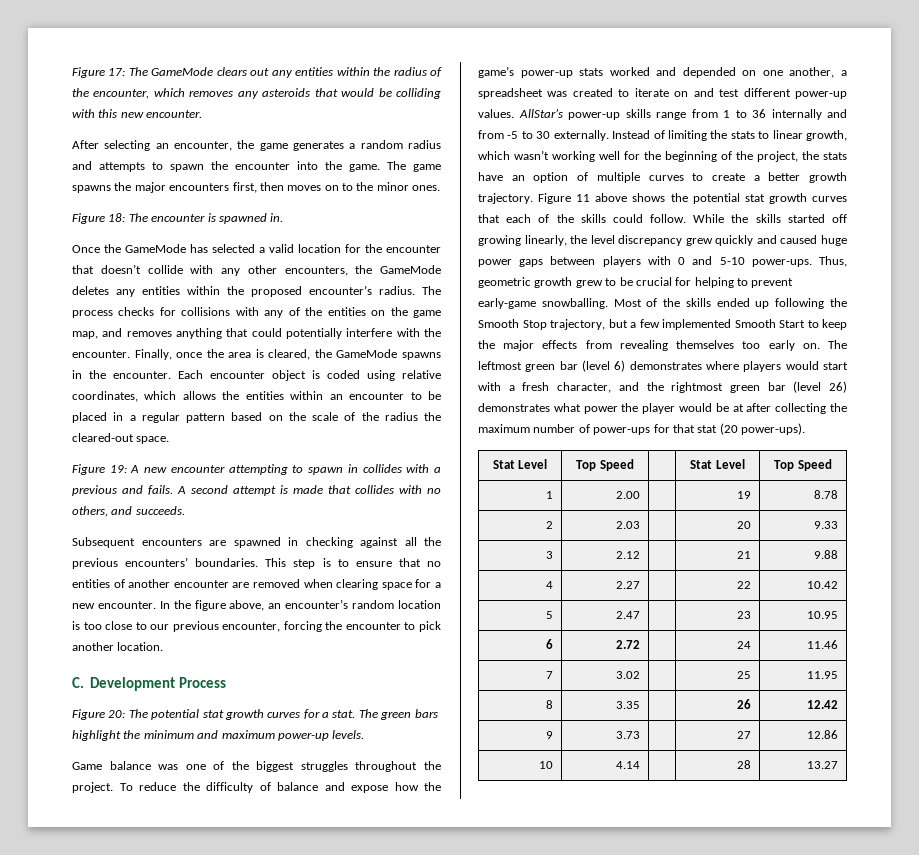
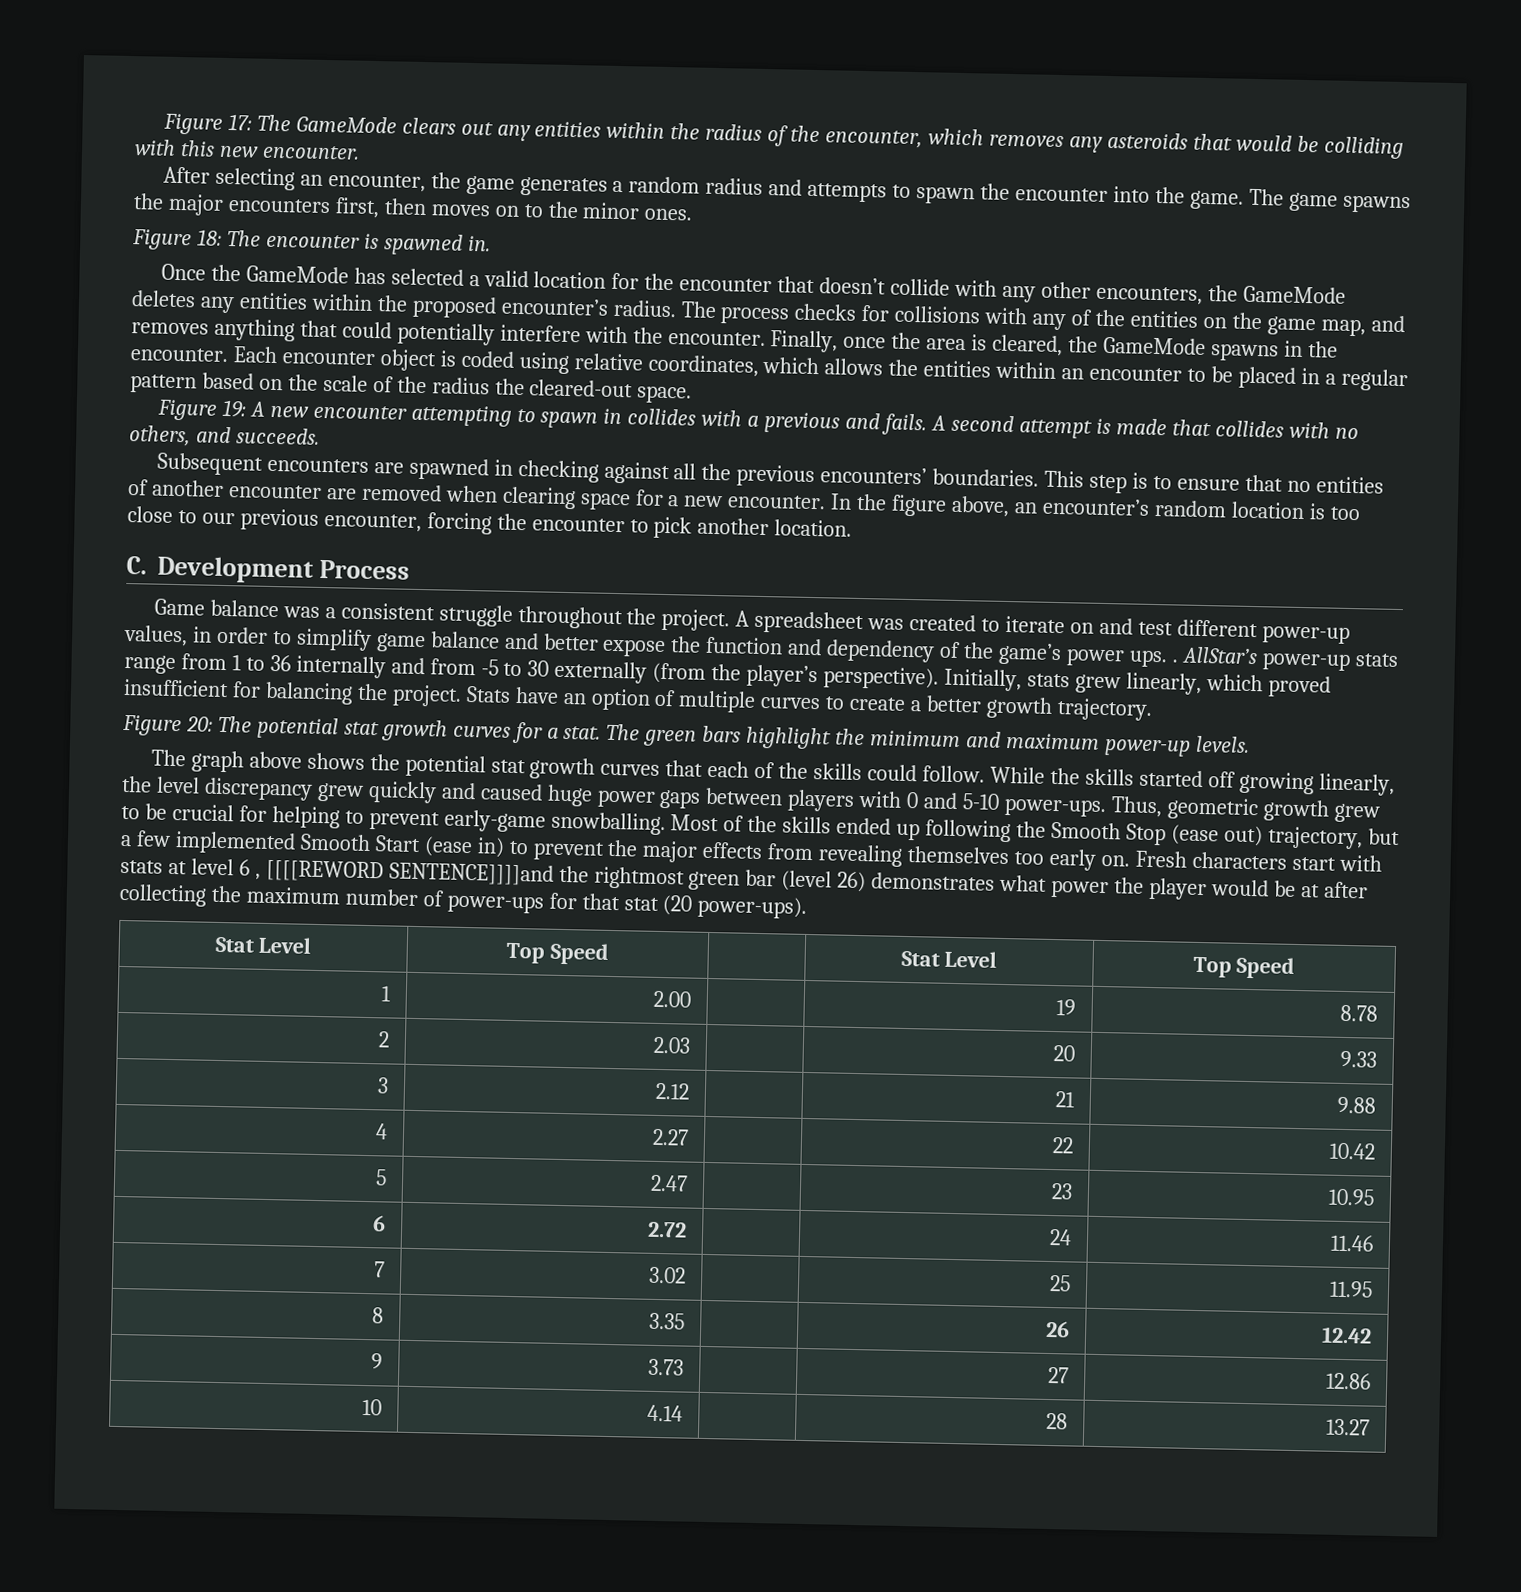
(227, 682) none -> [153,598,1350,644] [123,624,1399,672] [124,653,1331,698] [123,678,1153,721] // Game balance was a consistent struggle throughout the project. A spreadsheet was created to iterate on and test different power-up values, in order to simplify game balance and better expose the function and dependency of the game’s power ups. . AllStar’s power-up stats range from 1 to 36 internally and from -5 to 30 externally (from the player’s perspective). Initially, stats grew linearly, which proved insufficient for balancing the project. Stats have an option of multiple curves to create a better growth trajectory.
[72,761,441,772] [72,782,441,793] [478,66,847,78] [478,88,848,99] [478,108,847,120] [478,130,847,141] [478,150,847,162] [478,172,847,183] [478,193,591,204] Game balance was one of the biggest struggles throughout the project. To reduce the difficulty of balance and expose how the game’s power-up stats worked and depended on one another, a spreadsheet was created to iterate on and test different power-up values. AllStar’s power-up skills range from 1 to 36 internally and from -5 to 30 externally. Instead of limiting the stats to linear growth, which wasn’t working well for the beginning of the project, the stats have an option of multiple curves to create a better growth trajectory. Figure 11 -> [150,749,244,773] The graph
(547, 325) none -> [1170,824,1263,847] (ease out)
[807,319,847,330] to keep -> [423,836,605,861] (ease in) to prevent
[828,340,847,349] [478,360,848,372] [478,382,639,393] The leftmost green bar (level 6) demonstrates where players would start with a fresh character, and -> [1134,850,1382,872] [120,858,554,886] Fresh characters start with stats at level 6 , [[[[REWORD SENTENCE]]]]and

